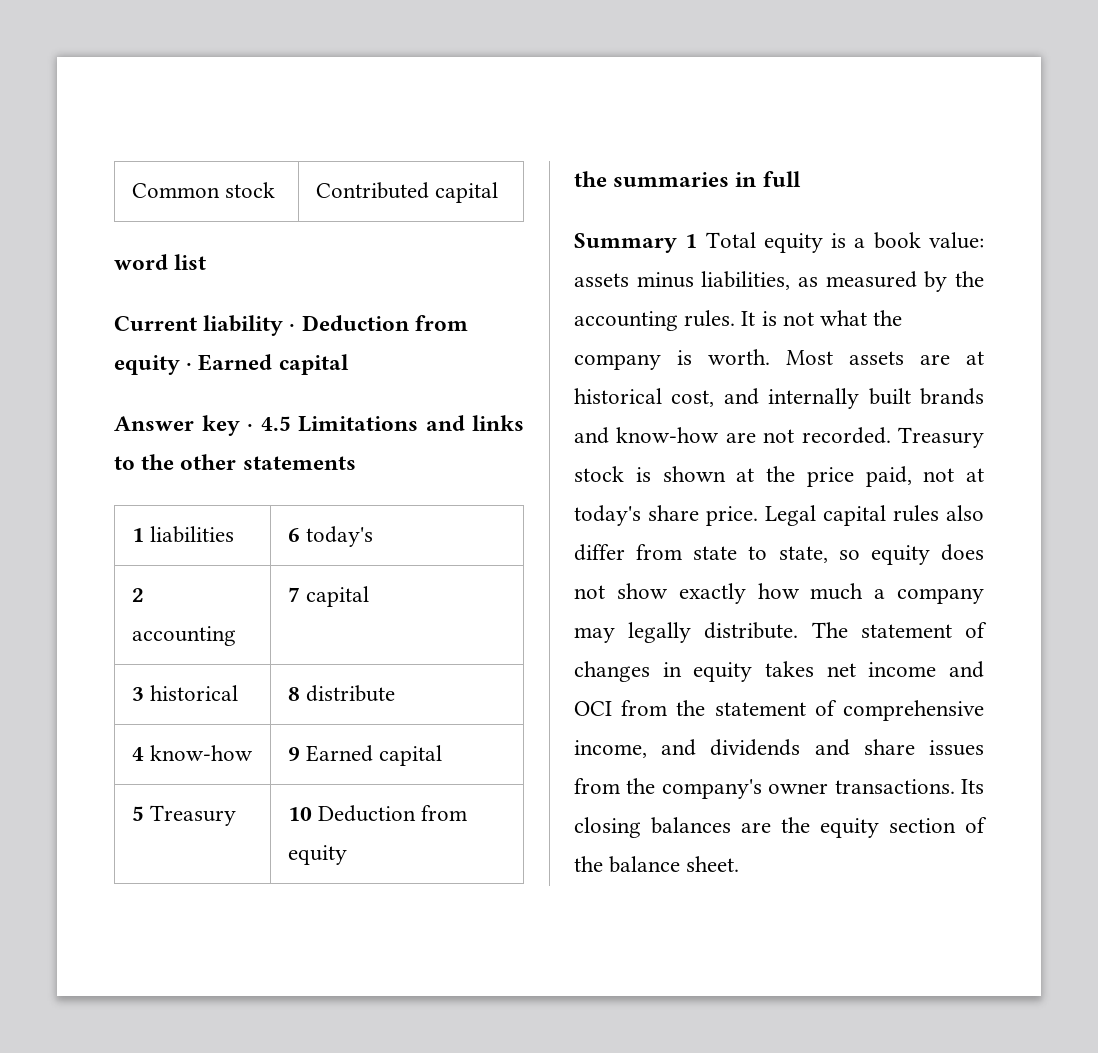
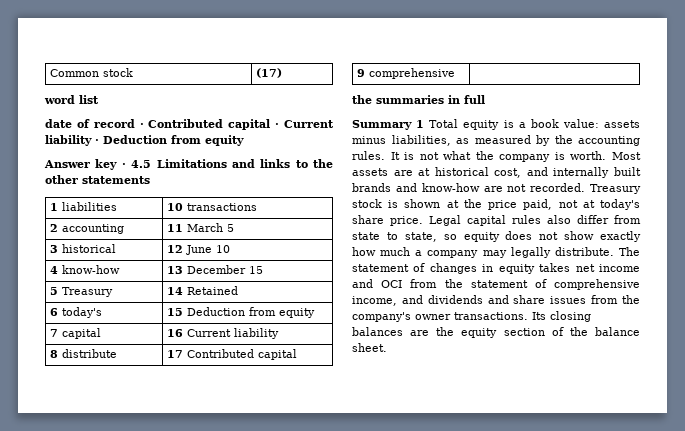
[315,182,499,203] Contributed capital -> [255,68,282,78] (17)
(207, 262) none -> [45,119,280,130] date of record · Contributed capital ·
[186,354,349,375] · Earned capital -> (244, 140) none
[287,526,374,547] 6 today's -> [166,203,257,211] 10 transactions
[287,586,370,607] 7 capital -> [166,223,234,232] 11 March 5
[287,685,396,702] 8 distribute -> [166,245,230,255] 12 June 10
[287,745,443,766] 9 Earned capital -> [166,265,263,274] 13 December 15
[287,805,468,822] [287,845,347,865] 10 Deduction from equity -> [166,286,238,295] [49,307,102,318] [166,307,315,318] [49,328,101,339] [166,328,279,339] [49,349,117,358] [166,349,297,360] [356,68,455,79] 14 Retained // 6 today's | 15 Deduction from equity // 7 capital | 16 Current liability // 8 distribute | 17 Contributed capital // 9 comprehensive |

